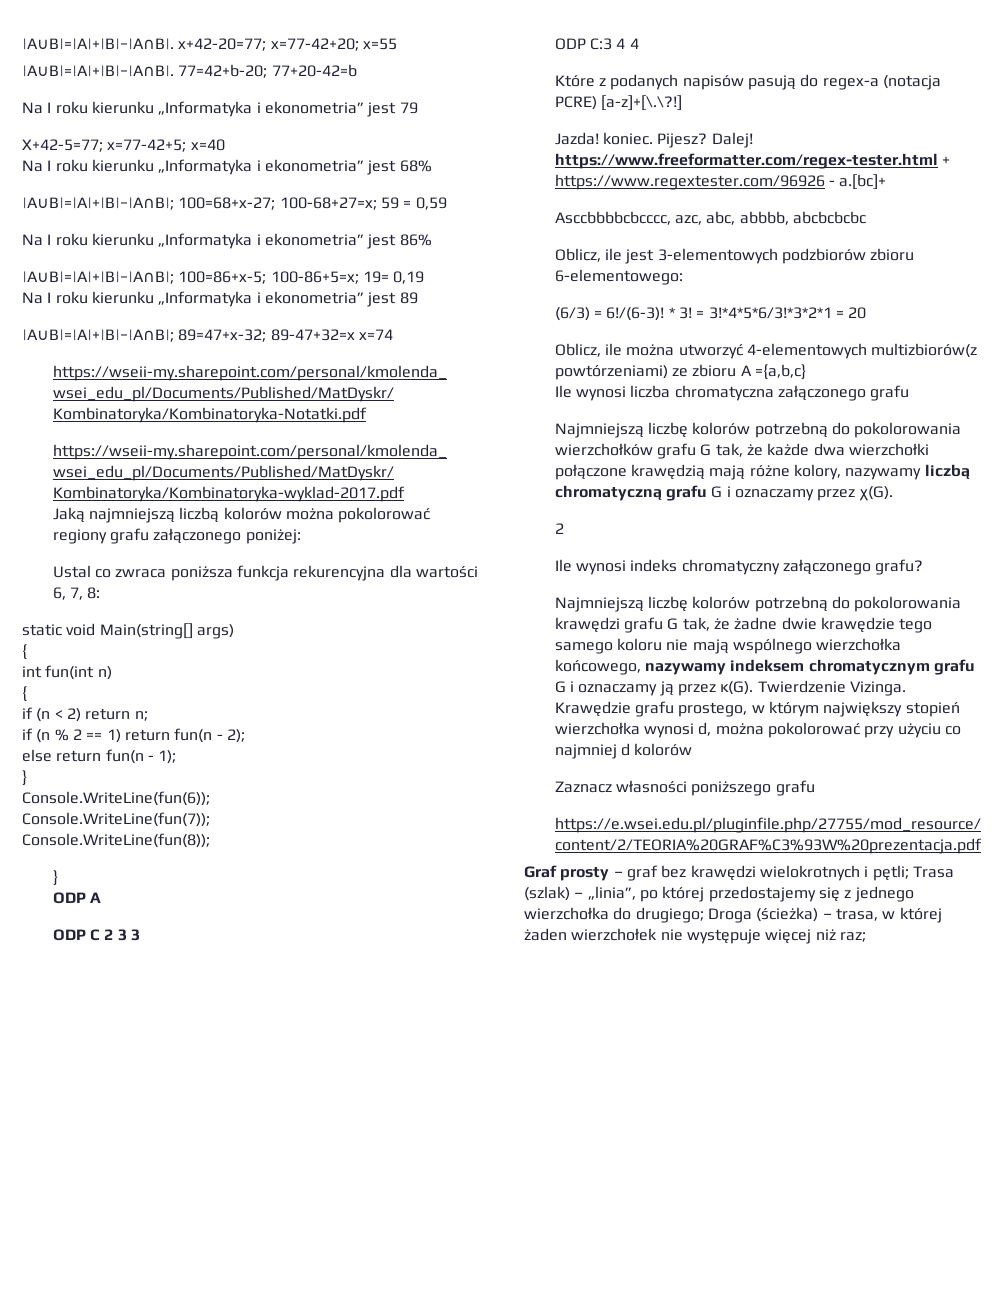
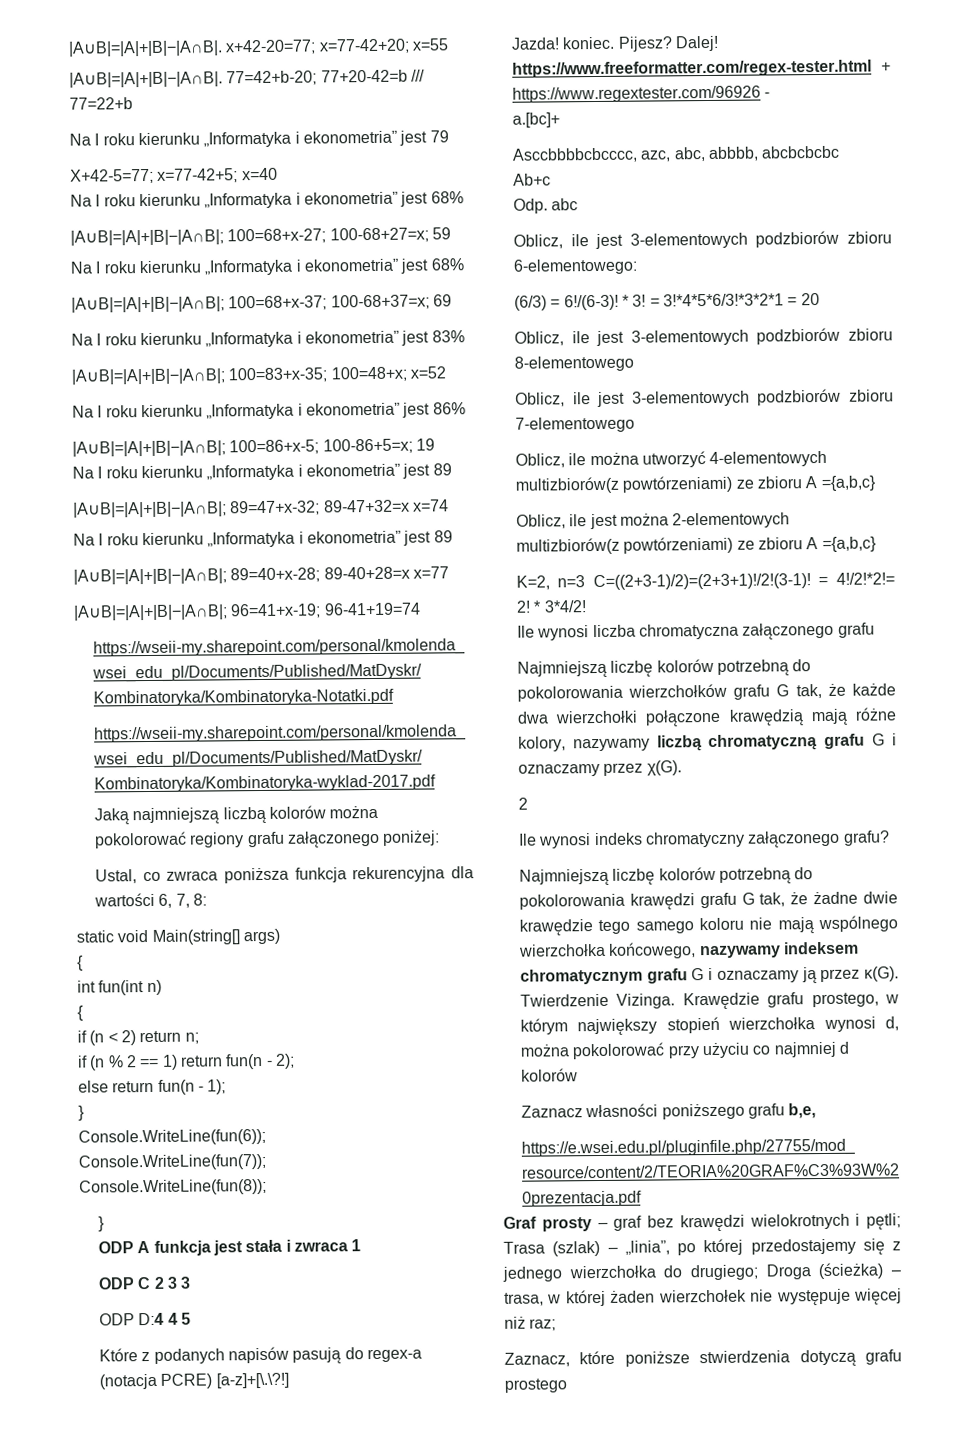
(357, 70) none -> [410,69,425,82] [69,97,133,110] /// 77=22+b
[403,197,447,210] = 0,59 -> [70,258,464,276] [71,294,452,313] [71,330,465,348] [71,366,446,385] // Na I roku kierunku „Informatyka i ekonometria” jest 68% // |A∪B|=|A|+|B|−|A∩B|; 100=68+x-37; 100-68+37=x; 69 // Na I roku kierunku „Informatyka i ekonometria” jest 83% // |A∪B|=|A|+|B|−|A∩B|; 100=83+x-35; 100=48+x; x=52
[362,271,425,284] 19= 0,19 -> [415,438,435,451] 19
(393, 334) none -> [73,530,453,548] [73,566,449,585] [73,602,421,621] // Na I roku kierunku „Informatyka i ekonometria” jest 89 // |A∪B|=|A|+|B|−|A∩B|; 89=40+x-28; 89-40+28=x x=77 // |A∪B|=|A|+|B|−|A∩B|; 96=41+x-19; 96-41+19=74
[52,565,91,578] Ustal -> [94,869,137,884] Ustal,
(101, 897) none -> [153,1239,362,1256] funkcja jest stała i zwraca 1
[589,38,639,50] C:3 4 4 -> [138,1312,191,1326] D:4 4 5
(835, 183) none -> (771, 95) //
(866, 217) none -> [512,173,551,186] [512,198,579,214] // Ab+c // Odp. abc
(867, 313) none -> [513,327,893,346] [513,355,634,372] [514,388,894,407] [514,416,635,433] // Oblicz, ile jest 3-elementowych podzbiorów zbioru 8-elementowego // Oblicz, ile jest 3-elementowych podzbiorów zbioru 7-elementowego
(806, 372) none -> [515,512,791,530] [515,536,877,555] [515,572,895,591] [515,600,587,613] // Oblicz, ile jest można 2-elementowych multizbiorów(z powtórzeniami) ze zbioru A ={a,b,c} // K=2, n=3 C=((2+3-1)/2)=(2+3+1)!/2!(3-1)! = 4!/2!*2!= 2! * 3*4/2!
(815, 788) none -> [788,1103,817,1119] b,e,
(866, 937) none -> [504,1349,903,1367] [504,1378,567,1393] // Zaznacz, które poniższe stwierdzenia dotyczą grafu prostego

